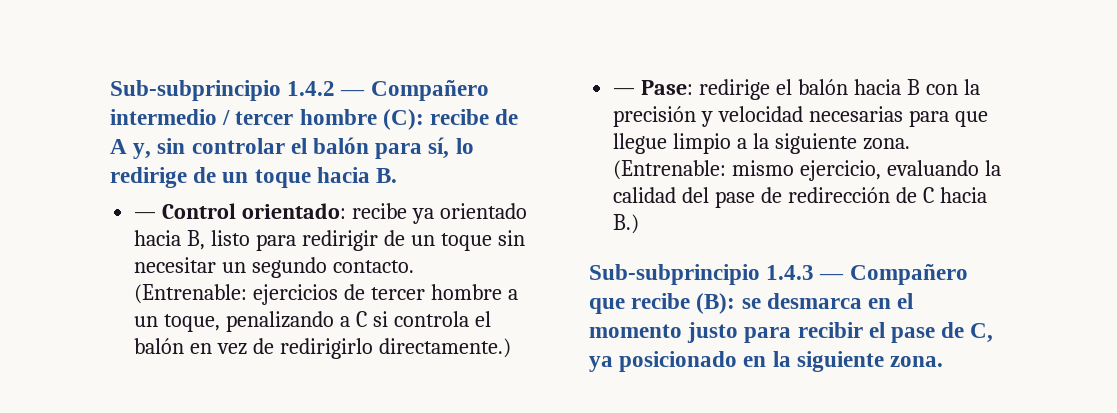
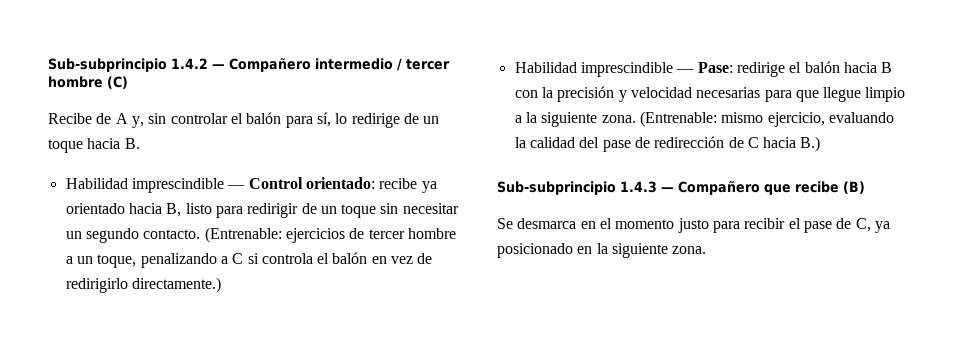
[382,109,490,130] (C): recibe -> [107,76,128,89] [48,113,92,124] (C) // Recibe
(398, 175) none -> [65,178,224,193] Habilidad imprescindible
(511, 348) none -> [514,62,673,77] Habilidad imprescindible
[696,293,761,314] (B): se -> [843,181,865,194] [497,218,513,229] (B) // Se

